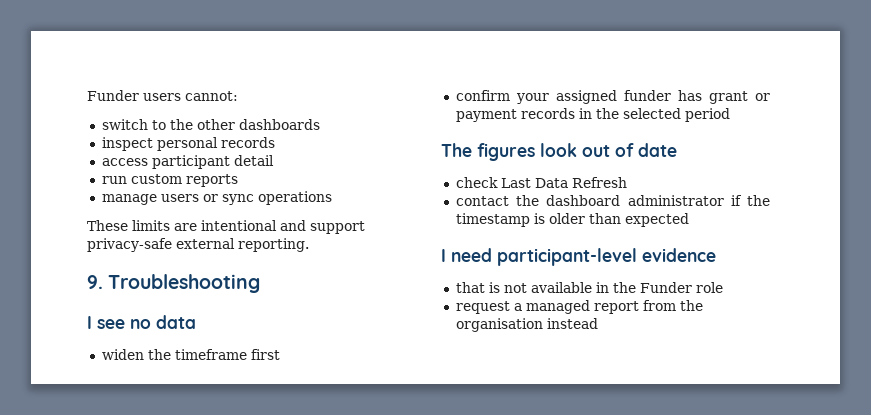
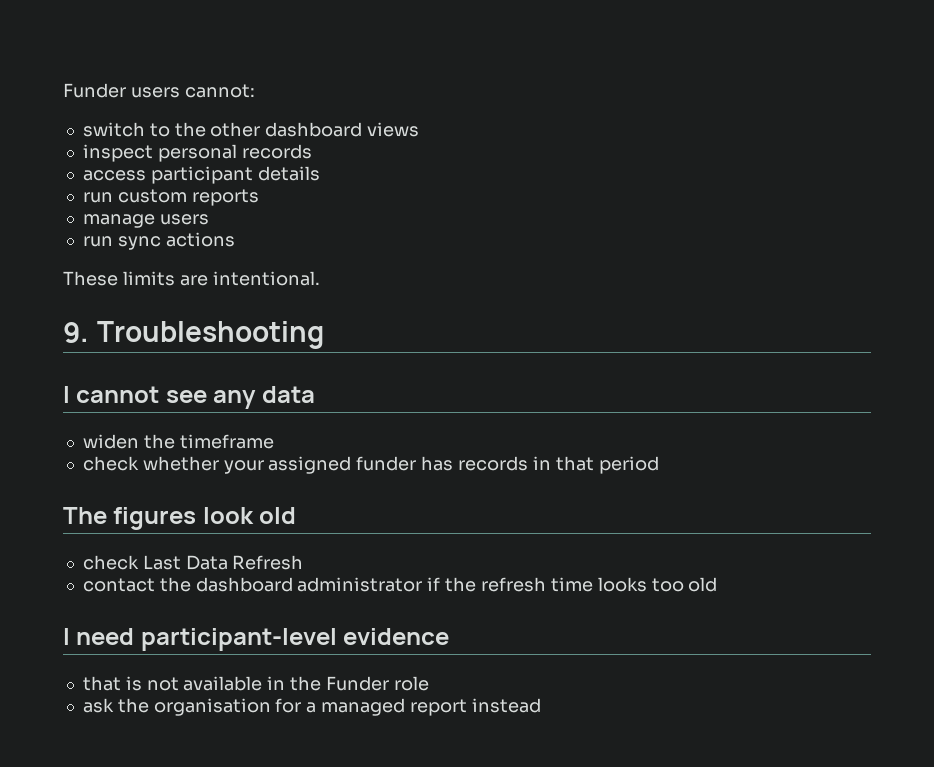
[238,119,320,130] dashboards -> [265,122,420,137] dashboard views
[233,155,274,166] detail -> [257,166,320,181] details
[202,191,332,205] or sync operations -> [82,232,235,250] // run sync actions
[201,220,365,234] [87,238,309,252] intentional and support privacy-safe external reporting. -> [212,271,320,286] intentional.
[97,319,151,329] see no -> [76,386,257,409] cannot see any
[250,349,280,360] [455,90,510,101] first // confirm -> [82,456,219,471] // check whether
[708,91,770,104] [455,108,681,122] grant or payment records in the selected -> [457,456,594,471] records in that
[582,143,677,157] out of date -> [259,507,297,524] old
[455,213,689,227] timestamp is older than expected -> [480,577,718,592] refresh time looks too old
[455,300,703,314] [455,318,543,332] request a managed report from the organisation -> [82,698,467,716] ask the organisation for a managed report

